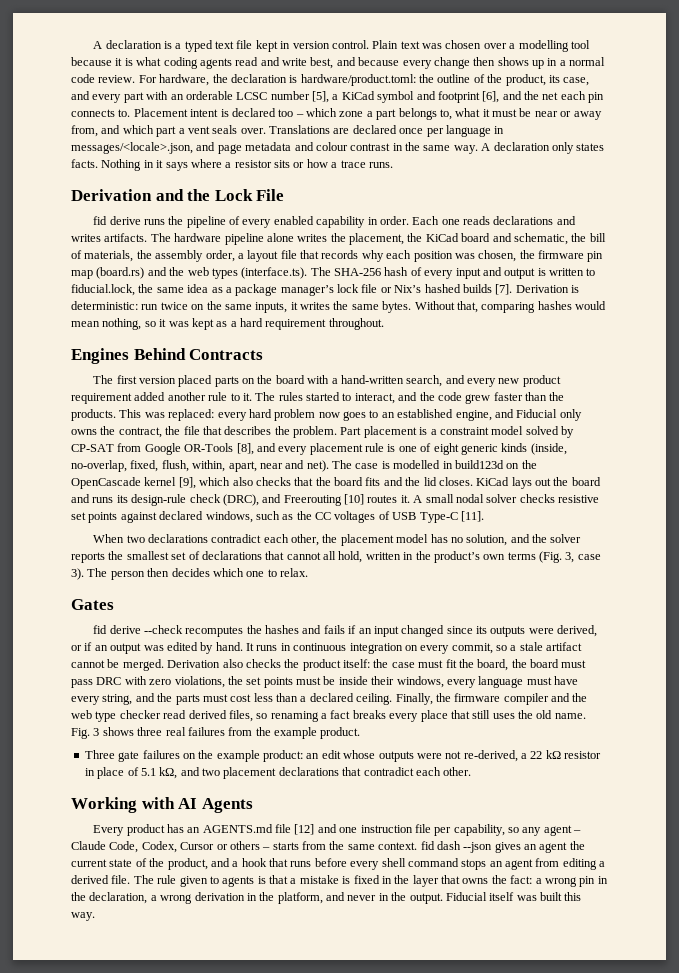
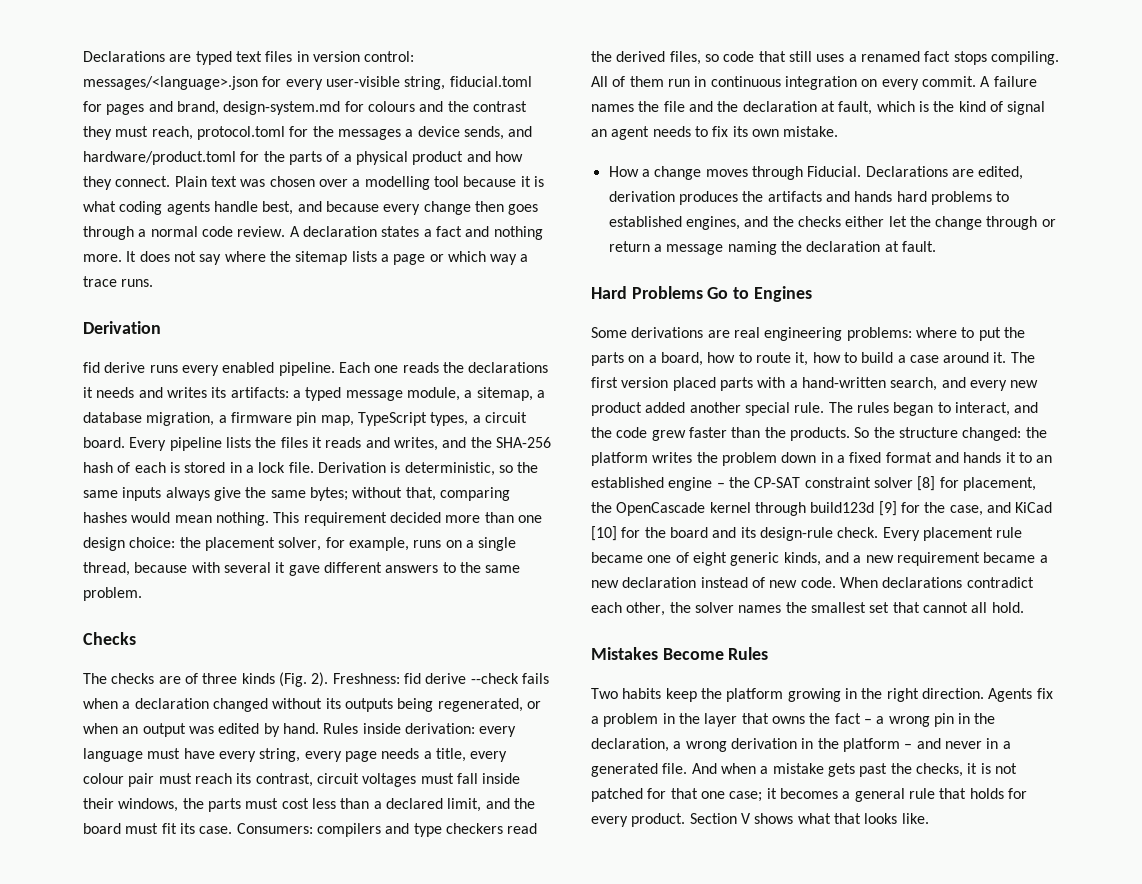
[93,40,369,52] A declaration is a typed text file kept in version control. -> [83,51,415,65] [83,76,532,90] [83,101,527,115] [83,126,533,140] [83,151,523,165] [83,176,171,190] Declarations are typed text files in version control: messages/<language>.json for every user-visible string, fiducial.toml for pages and brand, design-system.md for colours and the contrast they must reach, protocol.toml for the messages a device sends, and hardware/product.toml for the parts of a physical product and how they connect.
[235,57,307,66] read and write -> [213,201,258,212] handle
[497,57,558,69] shows up in -> [508,204,539,215] [83,226,134,240] goes through
[138,74,590,86] [71,91,605,103] [71,108,602,120] [71,125,505,137] [71,142,605,154] [71,159,328,171] For hardware, the declaration is hardware/product.toml: the outline of the product, its case, and every part with an orderable LCSC number [5], a KiCad symbol and footprint [6], and the net each pin connects to. Placement intent is declared too – which zone a part belongs to, what it must be near or away from, and which part a vent seals over. Translations are declared once per language in messages/<locale>.json, and page metadata and colour contrast in the same way. A declaration only states facts. Nothing in it says where a resistor sits or how -> [289,226,543,240] [83,251,518,265] A declaration states a fact and nothing more. It does not say where the sitemap lists a page or which way
[155,189,285,201] and the Lock File -> (161, 327) none
[168,216,576,228] [71,233,606,245] [71,250,604,262] [71,267,596,279] [71,284,579,296] [71,301,455,313] the pipeline of every enabled capability in order. Each one reads declarations and writes artifacts. The hardware pipeline alone writes the placement, the KiCad board and schematic, the bill of materials, the assembly order, a layout file that records why each position was chosen, the firmware pin map (board.rs) and the web types (interface.ts). The SHA-256 hash of every input and output is written to fiducial.lock, the same idea as a package manager’s lock file or Nix’s hashed builds [7]. Derivation is deterministic: run twice on the same inputs, it writes the same bytes. Without -> [181,362,549,376] [83,387,545,401] [83,412,527,426] [83,437,551,451] [83,462,539,476] [83,487,403,501] every enabled pipeline. Each one reads the declarations it needs and writes its artifacts: a typed message module, a sitemap, a database migration, a firmware pin map, TypeScript types, a circuit board. Every pipeline lists the files it reads and writes, and the SHA-256 hash of each is stored in a lock file. Derivation is deterministic, so the same inputs always give the same bytes; without
[102,318,384,330] [71,348,264,364] nothing, so it was kept as a hard requirement throughout. // Engines Behind Contracts // -> [215,512,542,526] [83,537,517,551] [83,562,521,576] [83,587,142,601] [83,632,136,645] [83,672,549,687] [83,698,541,712] [83,723,517,737] [83,748,508,762] [83,773,521,787] [83,798,535,812] [83,823,538,837] [591,51,1059,65] [591,76,1037,90] [591,101,1046,115] [591,126,839,140] [608,166,1024,180] [608,191,1010,205] [608,216,1056,230] [608,241,936,255] [591,286,812,302] [591,327,1025,341] [591,352,1007,366] nothing. This requirement decided more than one design choice: the placement solver, for example, runs on a single thread, because with several it gave different answers to the same problem. // Checks // The checks are of three kinds (Fig. 2). Freshness: fid derive --check fails when a declaration changed without its outputs being regenerated, or when an output was edited by hand. Rules inside derivation: every language must have every string, every page needs a title, every colour pair must reach its contrast, circuit voltages must fall inside their windows, the parts must cost less than a declared limit, and the board must fit its case. Consumers: compilers and type checkers read the derived files, so code that still uses a renamed fact stops compiling. All of them run in continuous integration on every commit. A failure names the file and the declaration at fault, which is the kind of signal an agent needs to fix its own mistake. // How a change moves through Fiducial. Declarations are edited, derivation produces the artifacts and hands hard problems to established engines, and the checks either let the change through or return a message naming the declaration at fault. // Hard Problems Go to Engines // Some derivations are real engineering problems: where to put the parts on a board, how to route it, how to build a case around it.
[242,375,305,384] on the board -> (753, 384) none
[71,393,132,404] requirement -> (642, 409) none
[208,392,252,401] rule to it. -> [744,402,825,416] special rule.
[306,392,340,401] started -> [893,402,934,416] began
[119,409,582,421] [71,426,574,438] [71,443,308,455] This was replaced: every hard problem now goes to an established engine, and Fiducial only owns the contract, the file that describes the problem. Part placement is a constraint model solved by CP-SAT from Google OR-Tools [8], and every -> [854,427,1047,441] [591,452,1053,466] [591,476,1036,491] [591,501,1053,516] [591,526,920,541] So the structure changed: the platform writes the problem down in a fixed format and hands it to an established engine – the CP-SAT constraint solver [8] for placement, the OpenCascade kernel through build123d [9] for the case, and KiCad [10] for the board and its design-rule check. Every
[387,444,396,452] is -> [591,552,643,563] became
[501,443,567,455] [71,460,537,472] [71,477,601,489] [71,494,599,506] [71,511,484,523] [93,534,145,543] kinds (inside, no-overlap, fixed, flush, within, apart, near and net). The case is modelled in build123d on the OpenCascade kernel [9], which also checks that the board fits and the lid closes. KiCad lays out the board and runs its design-rule check (DRC), and Freerouting [10] routes it. A small nodal solver checks resistive set points against declared windows, such as the CC voltages of USB Type-C [11]. // When two -> [783,552,1048,566] [591,577,878,588] kinds, and a new requirement became a new declaration instead of new code. When
[340,534,582,546] [71,552,105,563] placement model has no solution, and the solver reports -> [694,602,782,613] solver names
[188,551,262,560] of declarations -> (890, 607) none
[338,551,601,563] [71,568,308,580] [71,599,114,610] [93,625,598,637] [71,642,583,654] [71,659,587,671] [71,676,578,688] [71,693,588,705] [71,710,586,722] [71,727,361,739] [84,750,602,762] [84,767,472,779] [71,797,253,813] [93,824,582,836] [71,841,585,853] [71,858,606,870] [71,875,380,887] hold, written in the product’s own terms (Fig. 3, case 3). The person then decides which one to relax. // Gates // fid derive --check recomputes the hashes and fails if an input changed since its outputs were derived, or if an output was edited by hand. It runs in continuous integration on every commit, so a stale artifact cannot be merged. Derivation also checks the product itself: the case must fit the board, the board must pass DRC with zero violations, the set points must be inside their windows, every language must have every string, and the parts must cost less than a declared ceiling. Finally, the firmware compiler and the web type checker read derived files, so renaming a fact breaks every place that still uses the old name. Fig. 3 shows three real failures from the example product. // Three gate failures on the example product: an edit whose outputs were not re-derived, a 22 kΩ resistor in place of 5.1 kΩ, and two placement declarations that contradict each other. // Working with AI Agents // Every product has an AGENTS.md file [12] and one instruction file per capability, so any agent – Claude Code, Codex, Cursor or others – starts from the same context. fid dash --json gives an agent the current state of the product, and a hook that runs before every shell command stops an agent from editing a derived file. The rule given to agents is that a mistake is fixed -> [991,602,1024,613] [591,647,769,660] [591,688,1053,702] [591,713,659,727] hold. // Mistakes Become Rules // Two habits keep the platform growing in the right direction. Agents fix a problem
[510,875,533,884] fact: -> [834,713,872,724] fact –
[277,892,323,904] platform, -> [842,738,913,752] platform –
[391,892,582,904] [71,912,95,921] the output. Fiducial itself was built this way. -> [1002,741,1011,749] [591,763,1017,777] [591,788,1027,802] [591,813,929,827] a generated file. And when a mistake gets past the checks, it is not patched for that one case; it becomes a general rule that holds for every product. Section V shows what that looks like.

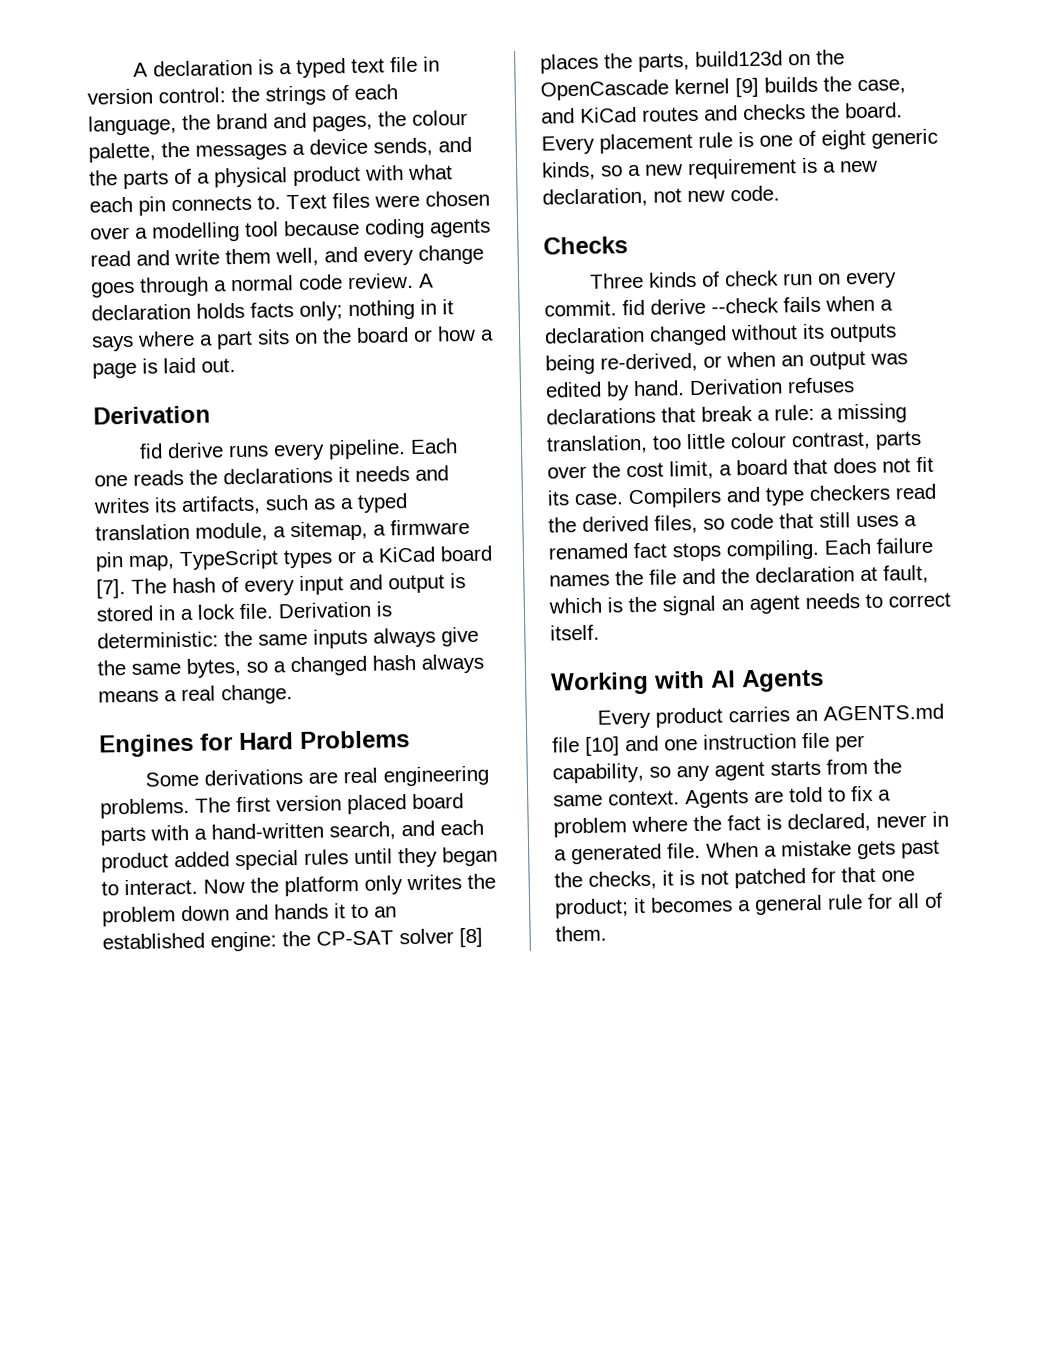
[83,51,192,62] Declarations are -> [133,59,293,77] A declaration is a
[265,51,293,62] files -> [390,56,419,73] file
[83,76,532,90] [83,101,527,115] [83,126,309,140] messages/<language>.json for every user-visible string, fiducial.toml for pages and brand, design-system.md for colours and the contrast they must reach, protocol.toml for -> [231,84,398,106] [88,109,468,136] [88,142,156,163] the strings of each language, the brand and pages, the colour palette,
[83,151,260,165] hardware/product.toml for -> (472, 144) none
[466,151,523,162] [83,176,266,190] and how they connect. Plain text was -> [365,164,453,181] [89,192,420,216] with what each pin connects to. Text files were
[520,176,544,187] [83,201,379,215] it is what coding agents handle best, and because -> [364,218,491,239] [90,246,358,267] coding agents read and write them well, and
[474,201,504,212] then -> (484, 254) none
[381,226,543,240] [83,251,529,265] [83,276,154,287] states a fact and nothing more. It does not say where the sitemap lists a page or which way a trace runs. -> [196,299,454,321] [92,325,494,352] [92,357,236,379] holds facts only; nothing in it says where a part sits on the board or how a page is laid out.
[222,362,275,373] enabled -> (326, 452) none
[230,387,403,401] artifacts: a typed message -> [181,493,408,516] [95,523,190,541] artifacts, such as a typed translation
[83,412,227,426] database migration, a -> (386, 530) none
[430,412,527,426] [83,437,551,451] [83,462,166,473] types, a circuit board. Every pipeline lists the files it reads and writes, and the SHA-256 hash of each -> [283,545,493,569] [96,574,445,599] types or a KiCad board [7]. The hash of every input and output
[404,462,513,476] deterministic, so -> [97,631,219,649] deterministic:
[309,487,510,501] [83,512,542,526] [83,537,517,551] [83,562,521,576] [83,587,142,601] [83,632,136,645] [83,672,400,687] bytes; without that, comparing hashes would mean nothing. This requirement decided more than one design choice: the placement solver, for example, runs on a single thread, because with several it gave different answers to the same problem. // Checks // The checks are of three kinds (Fig. 2). Freshness: -> [186,653,484,678] [98,684,293,705] [99,730,410,758] [145,765,490,787] [100,793,464,819] [100,819,484,846] [101,846,498,873] [101,873,496,897] [102,903,397,927] [102,927,483,952] [540,49,845,74] [540,76,906,101] [541,102,903,124] [541,128,938,155] [542,157,878,181] [542,185,780,208] [543,236,628,255] [589,270,898,289] [544,300,617,317] bytes, so a changed hash always means a real change. // Engines for Hard Problems // Some derivations are real engineering problems. The first version placed board parts with a hand-written search, and each product added special rules until they began to interact. Now the platform only writes the problem down and hands it to an established engine: the CP-SAT solver [8] places the parts, build123d on the OpenCascade kernel [9] builds the case, and KiCad routes and checks the board. Every placement rule is one of eight generic kinds, so a new requirement is a new declaration, not new code. // Checks // Three kinds of check run on every commit.
[437,698,523,712] regenerated, -> [600,352,698,373] re-derived,
[323,723,517,737] [83,748,508,762] [83,773,521,787] [83,798,535,812] [83,823,159,834] Rules inside derivation: every language must have every string, every page needs a title, every colour pair must reach its contrast, circuit voltages must fall inside their windows, the parts must cost less than a declared limit, and the board must -> [689,377,855,396] [546,403,907,425] [546,430,922,455] [547,457,911,480] Derivation refuses declarations that break a rule: a missing translation, too little colour contrast, parts over the cost limit, a board that does not
[236,823,381,837] Consumers: compilers -> [628,487,722,509] Compilers
[591,76,991,90] All of them run in continuous integration on every commit. A -> [824,538,871,555] Each
[958,101,1003,112] kind of -> (657, 604) none
[712,126,839,137] [608,166,1024,180] [608,191,1010,205] [608,216,1056,230] [608,241,936,255] [591,286,812,302] [591,327,1025,341] [591,352,1035,366] [591,377,1039,391] [591,402,1039,416] [591,427,1047,441] [591,452,1053,466] [591,476,1036,491] [591,501,1053,516] [591,526,1023,541] [591,552,1048,566] [591,577,1034,588] [591,602,1024,616] [591,647,769,660] [591,688,1053,702] [591,713,996,727] [591,738,941,752] fix its own mistake. // How a change moves through Fiducial. Declarations are edited, derivation produces the artifacts and hands hard problems to established engines, and the checks either let the change through or return a message naming the declaration at fault. // Hard Problems Go to Engines // Some derivations are real engineering problems: where to put the parts on a board, how to route it, how to build a case around it. The first version placed parts with a hand-written search, and every new product added another special rule. The rules began to interact, and the code grew faster than the products. So the structure changed: the platform writes the problem down in a fixed format and hands it to an established engine – the CP-SAT constraint solver [8] for placement, the OpenCascade kernel through build123d [9] for the case, and KiCad [10] for the board and its design-rule check. Every placement rule became one of eight generic kinds, and a new requirement became a new declaration instead of new code. When declarations contradict each other, the solver names the smallest set that cannot all hold. // Mistakes Become Rules // Two habits keep the platform growing in the right direction. Agents fix a problem in the layer that owns the fact – a wrong pin in the declaration, a wrong derivation in the platform – and -> [888,592,951,608] [550,624,600,641] [551,668,824,696] [597,703,945,729] [552,732,865,756] [552,758,902,784] [553,785,891,809] [553,812,871,838] correct itself. // Working with AI Agents // Every product carries an AGENTS.md file [10] and one instruction file per capability, so any agent starts from the same context. Agents are told to fix a problem where the fact is declared,
[691,763,756,774] And when -> [706,841,759,858] When
[729,791,763,802] case; -> [554,898,629,919] product;
[939,788,1027,799] [591,813,929,827] that holds for every product. Section V shows what that looks like. -> [867,892,943,909] [555,925,607,942] for all of them.

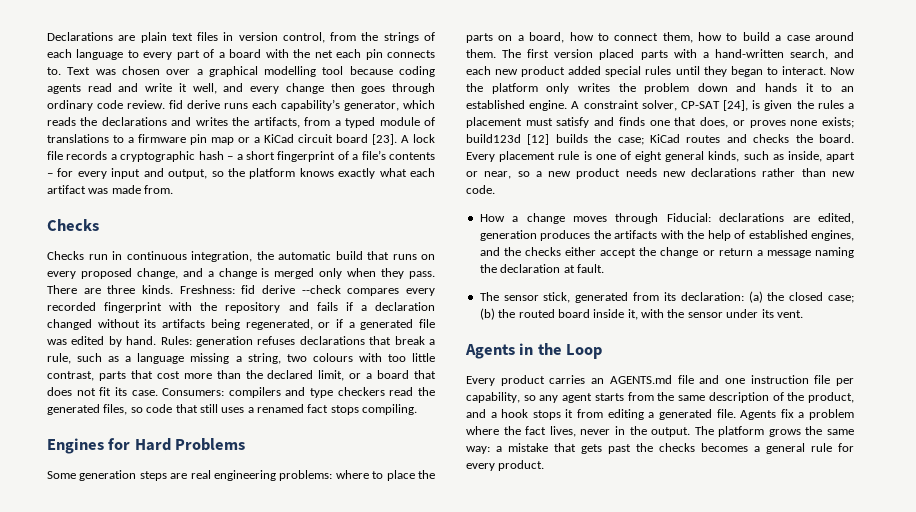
[133,56,441,78] [87,84,398,106] [88,109,468,136] [88,136,472,163] [89,164,453,190] A declaration is a typed text file in version control: the strings of each language, the brand and pages, the colour palette, the messages a device sends, and the parts of a physical product with what -> [47,32,435,43] [47,49,333,60] Declarations are plain text files in version control, from the strings of each language to every part of a board with the net
[332,192,420,209] files were -> [95,69,116,75] was
(148, 233) none -> [208,66,258,77] graphical
[225,248,271,265] them -> [178,83,187,92] it
(484, 254) none -> [330,83,355,92] then
[214,272,434,292] [91,299,454,321] [92,325,494,352] [92,357,236,379] [93,405,211,425] [139,438,459,461] [94,465,449,487] [93,493,408,516] [95,518,470,542] [95,545,493,572] [96,573,466,599] [96,601,392,622] [97,626,479,649] [97,653,484,678] [98,684,293,705] a normal code review. A declaration holds facts only; nothing in it says where a part sits on the board or how a page is laid out. // Derivation // fid derive runs every pipeline. Each one reads the declarations it needs and writes its artifacts, such as a typed translation module, a sitemap, a firmware pin map, TypeScript types or a KiCad board [7]. The hash of every input and output is stored in a lock file. Derivation is deterministic: the same inputs always give the same bytes, so a changed hash always means a real change. -> [47,99,435,111] [47,117,435,128] [47,134,435,145] [47,150,435,162] [47,168,436,179] [47,185,174,194] [47,219,99,231] [47,251,435,262] [47,268,436,279] [47,285,435,296] [47,302,435,313] [47,319,435,330] [47,336,435,347] [47,353,435,364] [47,370,437,381] [47,387,435,398] [47,404,418,415] ordinary code review. fid derive runs each capability’s generator, which reads the declarations and writes the artifacts, from a typed module of translations to a firmware pin map or a KiCad circuit board [23]. A lock file records a cryptographic hash – a short fingerprint of a file’s contents – for every input and output, so the platform knows exactly what each artifact was made from. // Checks // Checks run in continuous integration, the automatic build that runs on every proposed change, and a change is merged only when they pass. There are three kinds. Freshness: fid derive --check compares every recorded fingerprint with the repository and fails if a declaration changed without its artifacts being regenerated, or if a generated file was edited by hand. Rules: generation refuses declarations that break a rule, such as a language missing a string, two colours with too little contrast, parts that cost more than the declared limit, or a board that does not fit its case. Consumers: compilers and type checkers read the generated files, so code that still uses a renamed fact stops compiling.
[204,768,304,786] derivations -> [79,470,167,481] generation steps
[100,797,190,819] problems. -> [279,470,435,481] [466,32,854,43] [466,49,496,58] problems: where to place the parts on a board, how to connect them, how to build a case around them.
[412,793,464,810] board -> (635, 54) none
(484, 827) none -> [495,69,519,75] new
[210,927,483,952] [540,49,845,74] [540,76,906,101] [541,108,575,124] engine: the CP-SAT solver [8] places the parts, build123d on the OpenCascade kernel [9] builds the case, and -> [529,100,854,111] [466,117,854,128] [466,134,644,145] engine. A constraint solver, CP-SAT [24], is given the rules a placement must satisfy and finds one that does, or proves none exists; build123d [12] builds the case;
[871,128,938,149] [542,157,878,181] [542,185,780,208] [543,236,628,255] [589,270,898,289] [544,295,893,317] [544,323,897,346] [545,350,908,375] [545,377,855,401] [546,403,907,425] [546,430,922,455] [547,456,934,480] [547,483,936,509] [548,512,917,534] [548,537,933,562] [549,564,929,587] [548,592,951,616] [550,624,600,641] [551,668,824,696] generic kinds, so a new requirement is a new declaration, not new code. // Checks // Three kinds of check run on every commit. fid derive --check fails when a declaration changed without its outputs being re-derived, or when an output was edited by hand. Derivation refuses declarations that break a rule: a missing translation, too little colour contrast, parts over the cost limit, a board that does not fit its case. Compilers and type checkers read the derived files, so code that still uses a renamed fact stops compiling. Each failure names the file and the declaration at fault, which is the signal an agent needs to correct itself. // Working with AI Agents -> [665,151,855,162] [466,168,855,179] [466,185,495,194] [479,213,854,224] [479,230,854,241] [479,247,854,258] [479,264,604,273] [479,291,854,303] [479,308,803,320] [465,343,603,359] general kinds, such as inside, apart or near, so a new product needs new declarations rather than new code. // How a change moves through Fiducial: declarations are edited, generation produces the artifacts with the help of established engines, and the checks either accept the change or return a message naming the declaration at fault. // The sensor stick, generated from its declaration: (a) the closed case; (b) the routed board inside it, with the sensor under its vent. // Agents in the Loop
[585,736,620,756] [10] -> (694, 379) none
[608,786,846,809] context. Agents are told to -> [708,392,854,403] [466,409,777,420] description of the product, and a hook stops it from editing a generated file. Agents
[766,811,949,833] [554,841,759,865] is declared, never in a generated file. When -> [549,426,854,437] [466,446,490,454] lives, never in the output. The platform grows the same way:
(852, 848) none -> [554,443,576,452] that
[588,866,915,890] [554,897,646,919] checks, it is not patched for that one product; it -> [659,443,695,452] checks
[897,892,943,909] [555,925,607,942] all of them. -> [466,460,545,471] every product.

